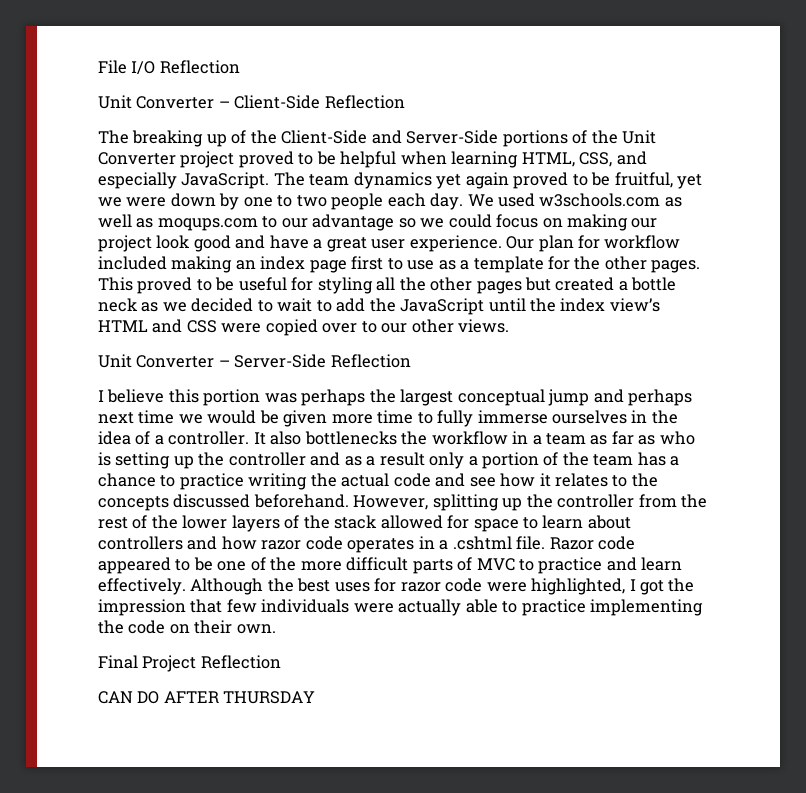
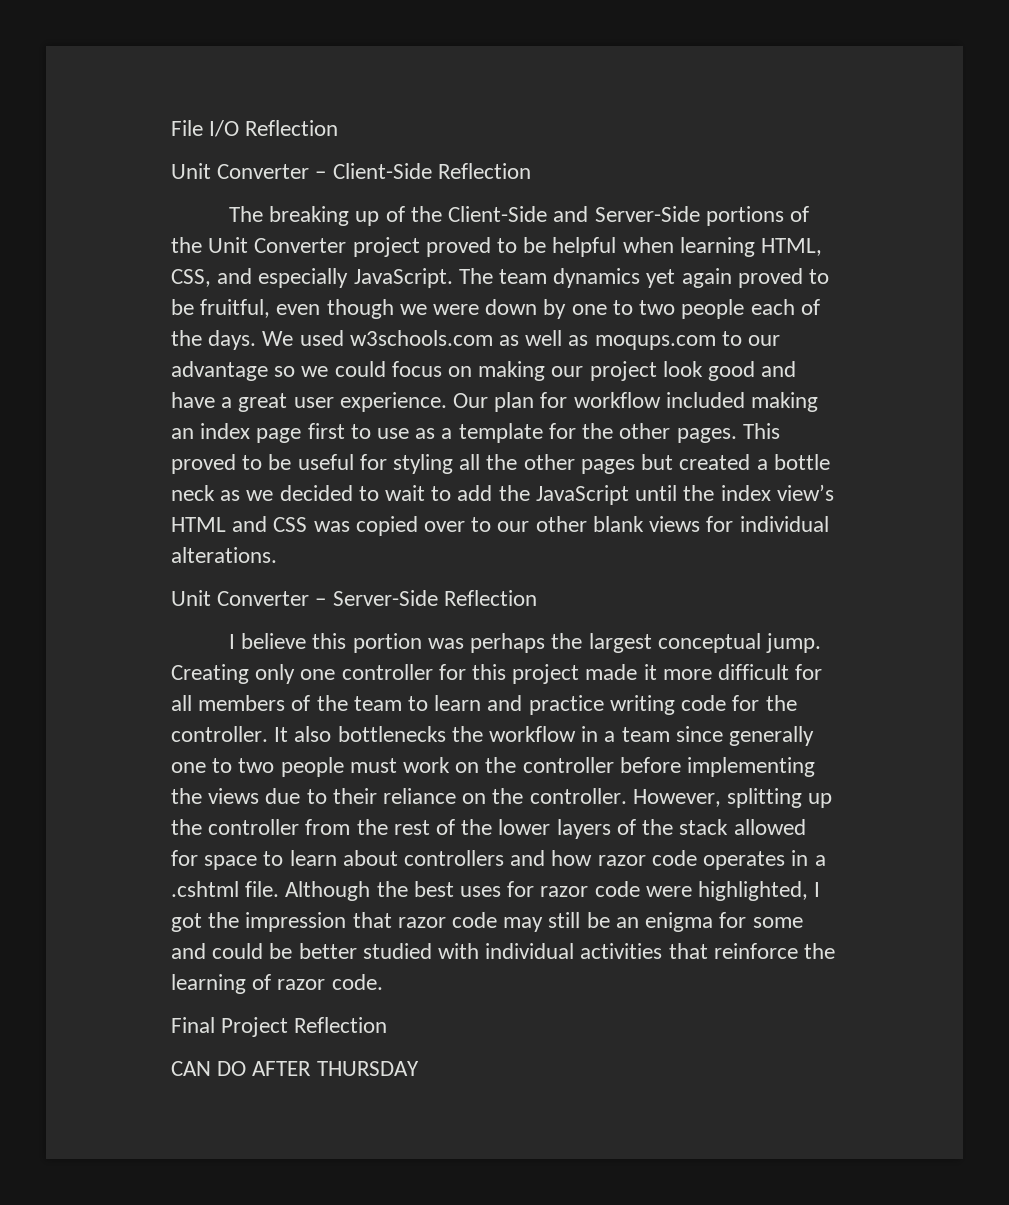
[677,174,703,189] yet -> [276,299,394,319] even though
[430,193,464,210] day. -> [800,299,820,315] [171,330,257,350] of the days.
[221,323,262,333] were -> [313,521,350,532] was
[458,319,510,333] views. -> [592,516,829,532] [171,547,277,563] blank views for individual alterations.
[548,389,693,406] [98,410,678,427] [98,431,164,445] jump and perhaps next time we would be given more time to fully immerse ourselves in the idea of a -> [765,633,821,653] [171,664,823,684] [171,695,797,715] jump. Creating only one controller for this project made it more difficult for all members of the team to learn and practice writing code for the
[590,431,695,445] [98,452,680,469] [98,473,658,490] [98,494,349,511] as far as who is setting up the controller and as a result only a portion of the team has a chance to practice writing the actual code and see how it relates to the concepts discussed beforehand. -> [675,726,815,746] [171,757,816,777] [171,788,627,804] since generally one to two people must work on the controller before implementing the views due to their reliance on the controller.
[549,536,636,550] [98,557,683,574] [98,578,186,595] Razor code appeared to be one of the more difficult parts of MVC to practice and learn effectively. -> (280, 889) none
[226,599,704,616] [98,620,276,634] few individuals were actually able to practice implementing the code on their own. -> [397,912,803,932] [171,943,836,959] [171,974,383,994] razor code may still be an enigma for some and could be better studied with individual activities that reinforce the learning of razor code.

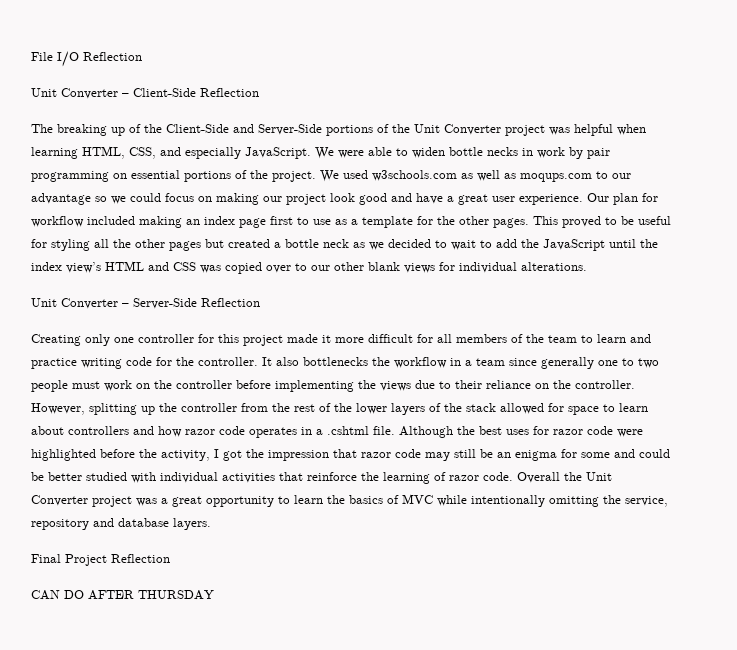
[425,237,547,257] proved to be -> [549,127,570,135] was
[458,268,830,288] [171,299,820,319] [171,330,257,350] The team dynamics yet again proved to be fruitful, even though we were down by one to two people each of the days. -> [315,147,610,159] [31,170,316,182] We were able to widen bottle necks in work by pair programming on essential portions of the project.
[229,633,821,653] I believe this portion was perhaps the largest conceptual jump. -> (260, 302) none
[698,881,809,901] highlighted, -> [31,449,210,461] highlighted before the activity,
(383, 982) none -> [517,472,612,483] [31,494,668,507] [31,518,211,530] Overall the Unit Converter project was a great opportunity to learn the basics of MVC while intentionally omitting the service, repository and database layers.

